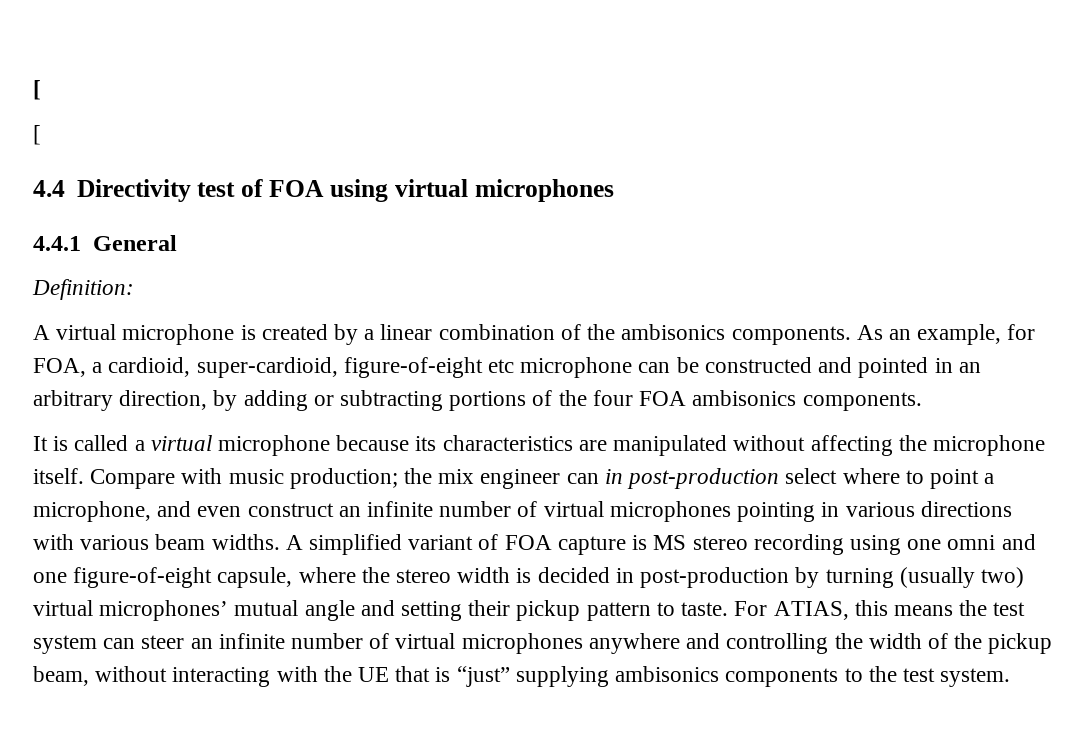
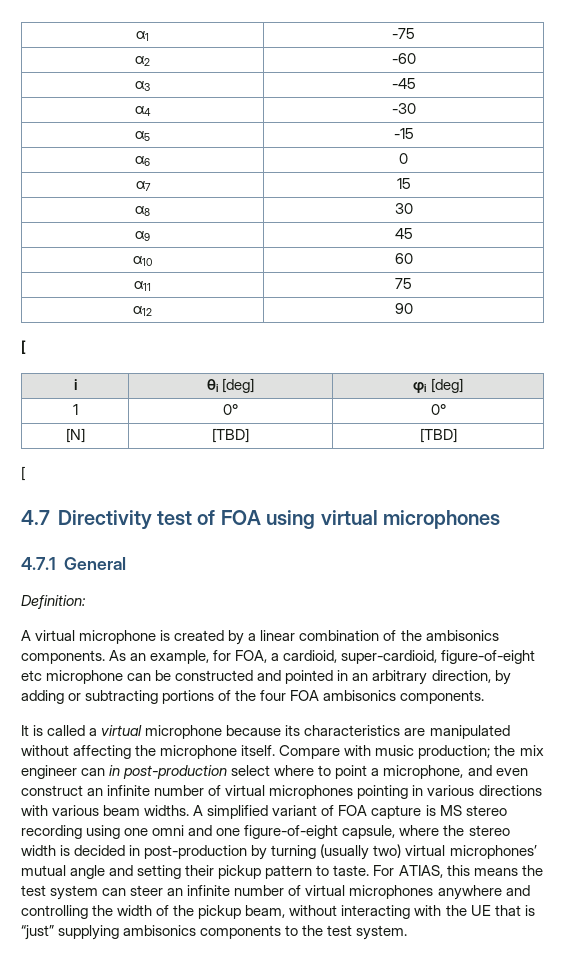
[33,80,41,100] [33,125,41,145] [33,180,65,197] [ // [ // 4.4 -> [136,31,149,41] [392,28,415,39] [135,56,150,66] [391,53,416,64] [135,81,150,91] [391,78,416,89] [135,106,151,116] [391,103,416,114] [135,131,150,141] [393,128,414,139] [135,156,150,166] [399,153,408,164] [135,181,151,191] [396,178,411,189] [135,206,150,216] [394,203,413,214] [135,231,150,241] [394,228,413,239] [133,256,152,266] [394,253,413,264] [134,281,151,291] [395,278,412,289] [133,306,152,316] [394,303,413,314] [21,340,26,354] [73,379,77,390] [206,378,255,393] [413,378,463,393] [72,404,78,415] [223,404,238,415] [430,404,446,415] [65,428,85,443] [212,428,249,443] [419,428,457,443] [21,466,25,481] [21,510,50,525] α1 | -75 // α2 | -60 // α3 | -45 // α4 | -30 // α5 | -15 // α6 | 0 // α7 | 15 // α8 | 30 // α9 | 45 // α10 | 60 // α11 | 75 // α12 | 90 // [ // i | θi [deg] | φi [deg] // 1 | 0° | 0° // [N] | [TBD] | [TBD] // [ // 4.7
[33,236,81,251] 4.4.1 -> [21,557,56,570] 4.7.1

